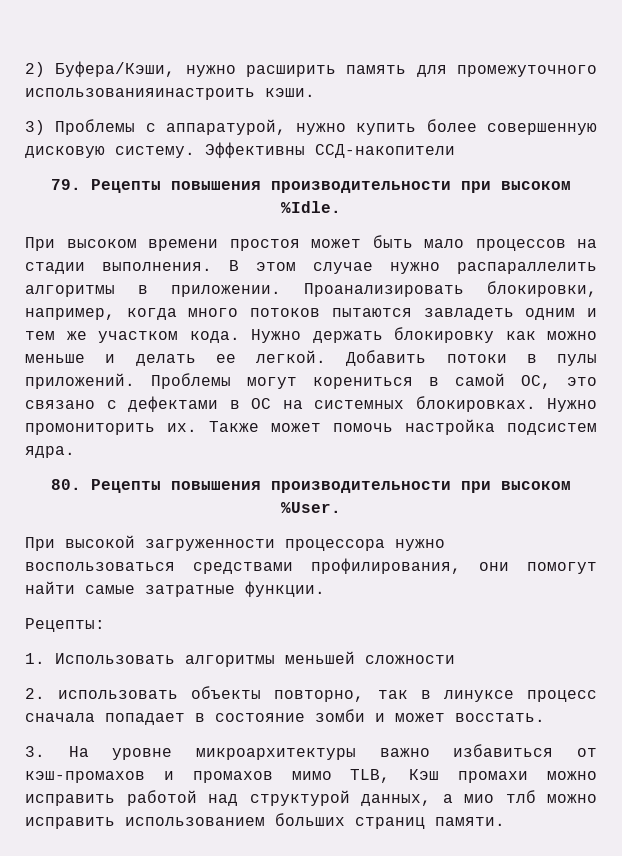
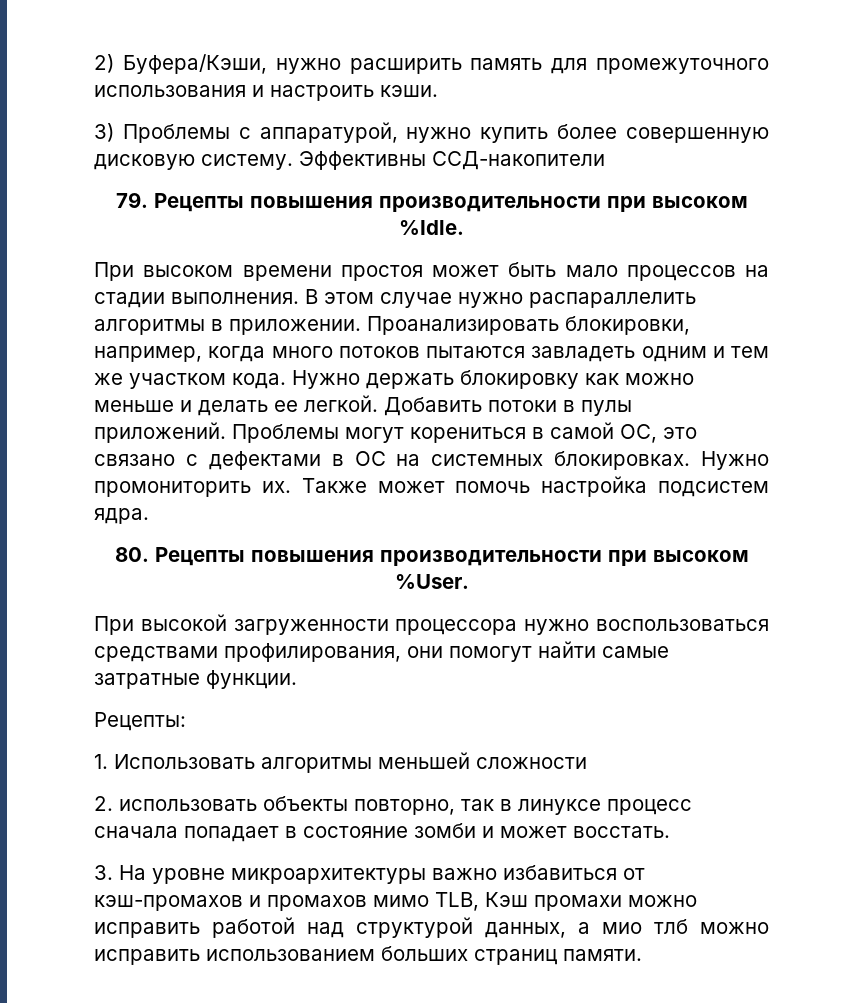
[25,88,255,100] использованияинастроить -> [94,85,374,101] использования и настроить

